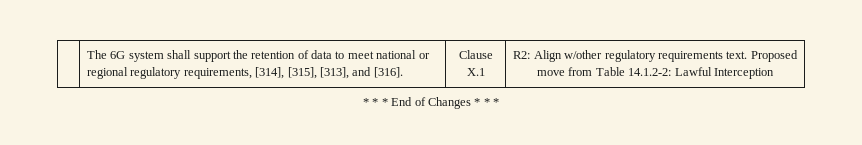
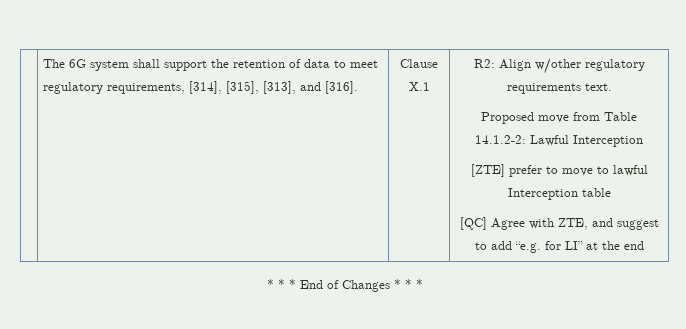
[376,50,430,59] [87,67,129,79] national or regional -> (378, 64) none
(748, 55) none -> (612, 87) //
(774, 73) none -> [470,164,648,177] [507,188,611,200] [459,217,659,230] [474,241,644,253] // [ZTE] prefer to move to lawful Interception table // [QC] Agree with ZTE, and suggest to add “e.g. for LI” at the end

